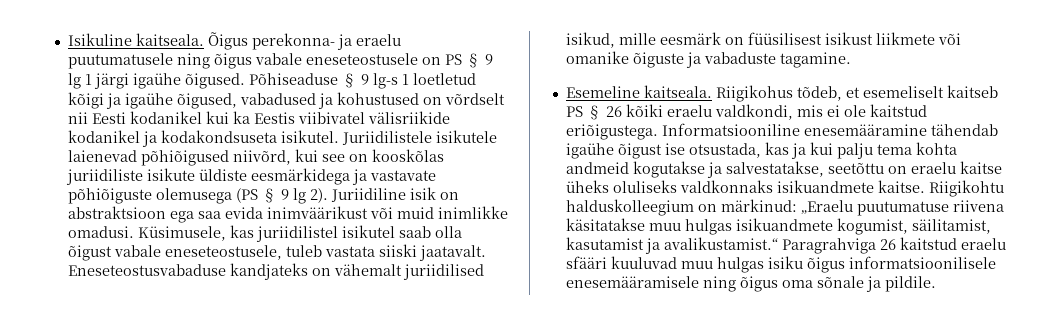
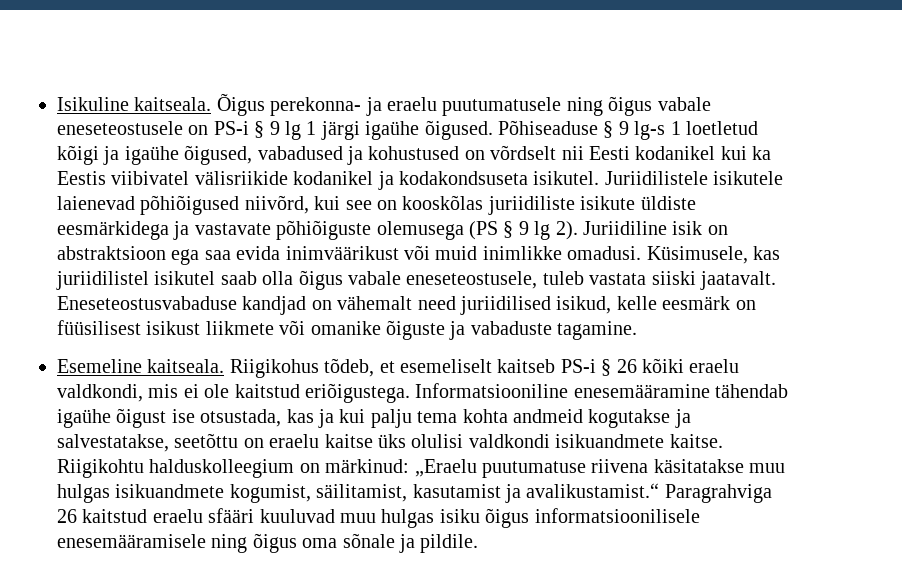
[444,54,462,65] PS -> [213,121,249,135] PS-i
[67,245,112,261] õigust -> [298,270,343,290] õigus
[229,263,308,280] kandjateks -> [242,296,307,315] kandjad
(402, 270) none -> [417,296,456,310] need
[618,33,656,45] mille -> [616,296,657,310] kelle
[565,106,583,117] PS -> [560,359,596,373] PS-i
[565,180,773,193] üheks oluliseks valdkonnaks -> [378,434,550,448] üks olulisi valdkondi

